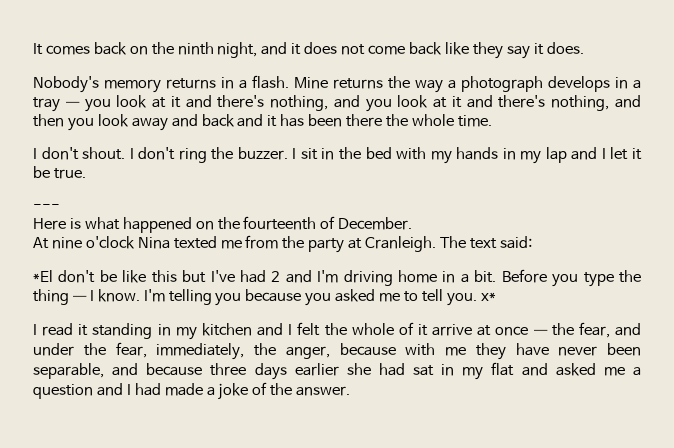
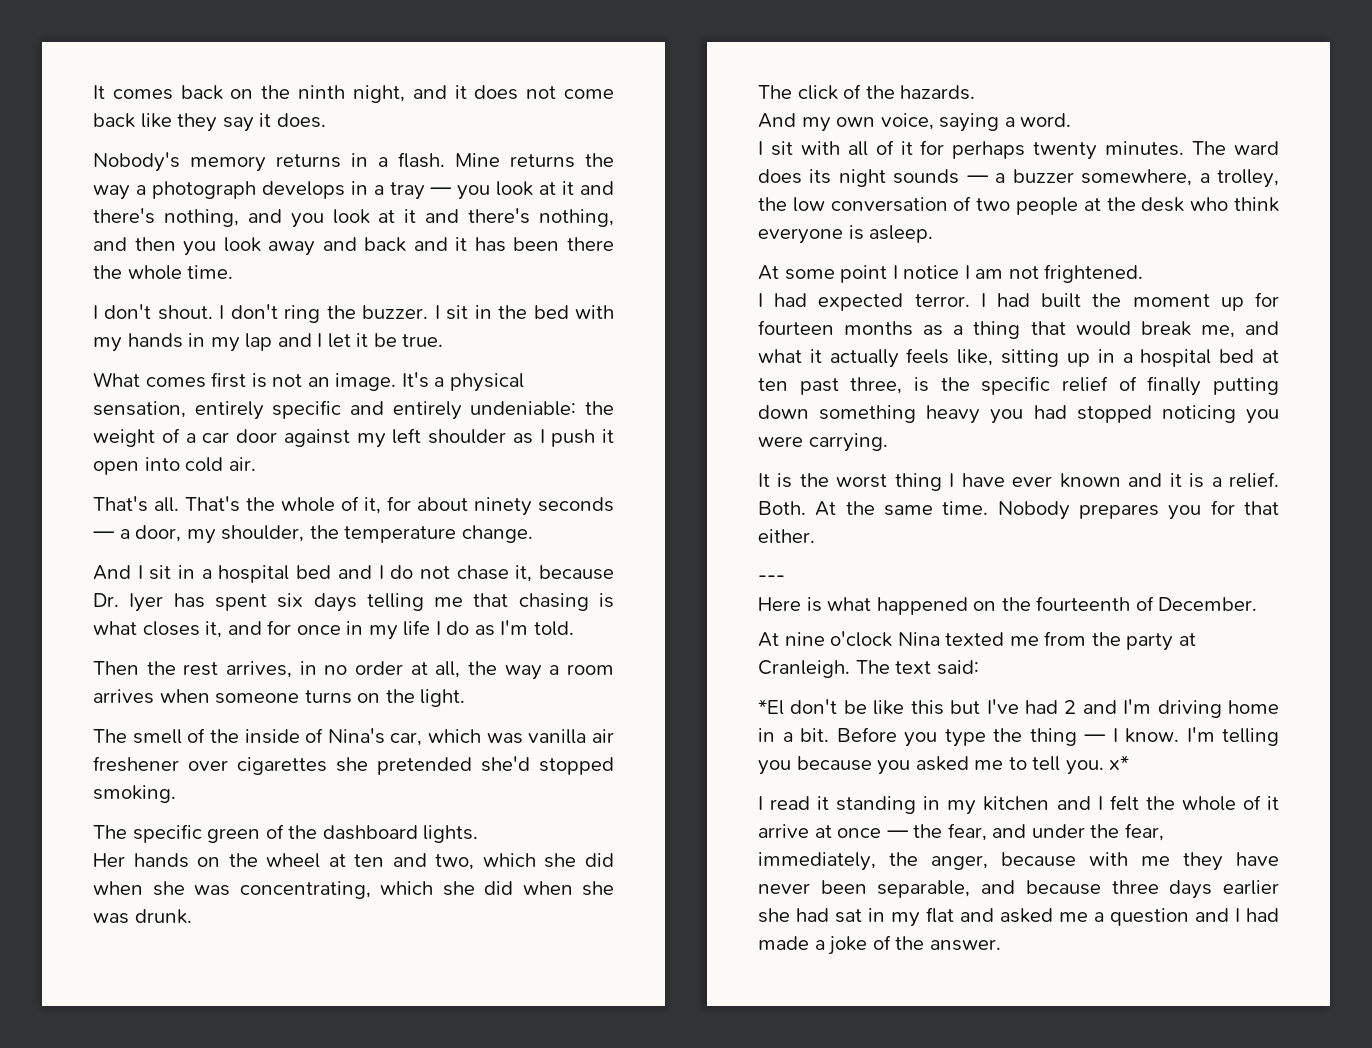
(86, 173) none -> [93,372,524,392] [93,400,614,420] [93,428,614,448] [93,457,256,475] [93,496,614,516] [93,525,533,544] [93,565,614,583] [93,593,615,612] [93,620,574,640] [93,661,615,680] [93,689,466,707] [93,728,614,746] [93,756,614,775] [93,785,176,803] [93,824,479,843] [93,853,615,870] [93,881,614,899] [93,909,192,924] [758,84,976,100] [758,113,1072,132] [758,140,1279,160] [758,169,1279,188] [758,196,1279,215] [758,225,934,244] [758,264,1144,283] [758,292,1279,311] [758,320,1279,339] [758,348,1279,368] [758,376,1279,396] [758,405,1279,424] [758,433,888,452] [758,472,1279,491] [758,500,1279,520] [758,529,815,543] // What comes first is not an image. It's a physical sensation, entirely specific and entirely undeniable: the weight of a car door against my left shoulder as I push it open into cold air. // That's all. That's the whole of it, for about ninety seconds — a door, my shoulder, the temperature change. // And I sit in a hospital bed and I do not chase it, because Dr. Iyer has spent six days telling me that chasing is what closes it, and for once in my life I do as I'm told. // Then the rest arrives, in no order at all, the way a room arrives when someone turns on the light. // The smell of the inside of Nina's car, which was vanilla air freshener over cigarettes she pretended she'd stopped smoking. // The specific green of the dashboard lights. // Her hands on the wheel at ten and two, which she did when she was concentrating, which she did when she was drunk. // The click of the hazards. // And my own voice, saying a word. // I sit with all of it for perhaps twenty minutes. The ward does its night sounds — a buzzer somewhere, a trolley, the low conversation of two people at the desk who think everyone is asleep. // At some point I notice I am not frightened. // I had expected terror. I had built the moment up for fourteen months as a thing that would break me, and what it actually feels like, sitting up in a hospital bed at ten past three, is the specific relief of finally putting down something heavy you had stopped noticing you were carrying. // It is the worst thing I have ever known and it is a relief. Both. At the same time. Nobody prepares you for that either.

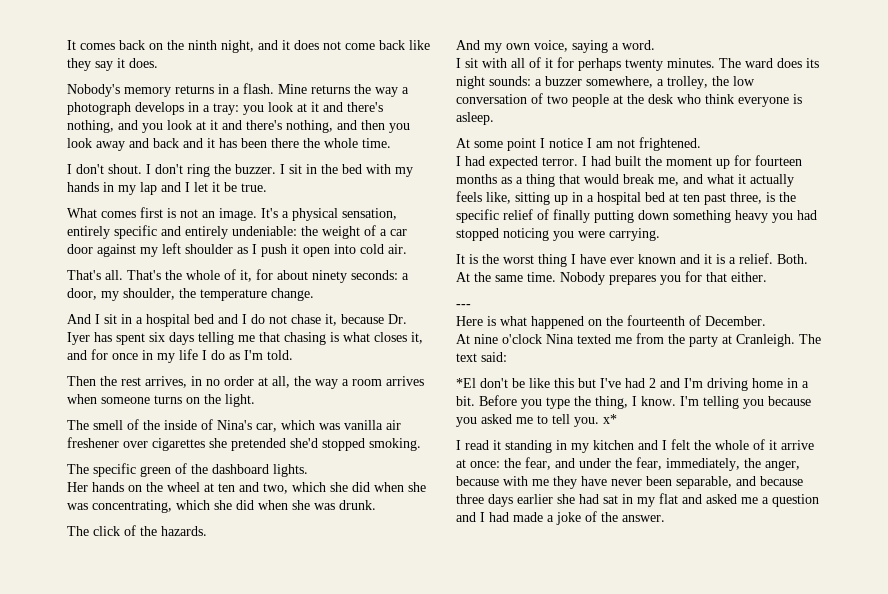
[389,182,453,200] tray — -> [213,103,239,115] tray:
[538,497,614,512] [93,531,115,539] seconds — -> [351,270,398,280] seconds:
[893,169,989,184] sounds — -> [489,76,531,86] sounds:
[1029,728,1106,746] thing — -> [595,396,628,409] thing,
[837,828,909,838] once — -> [470,461,500,468] once:

